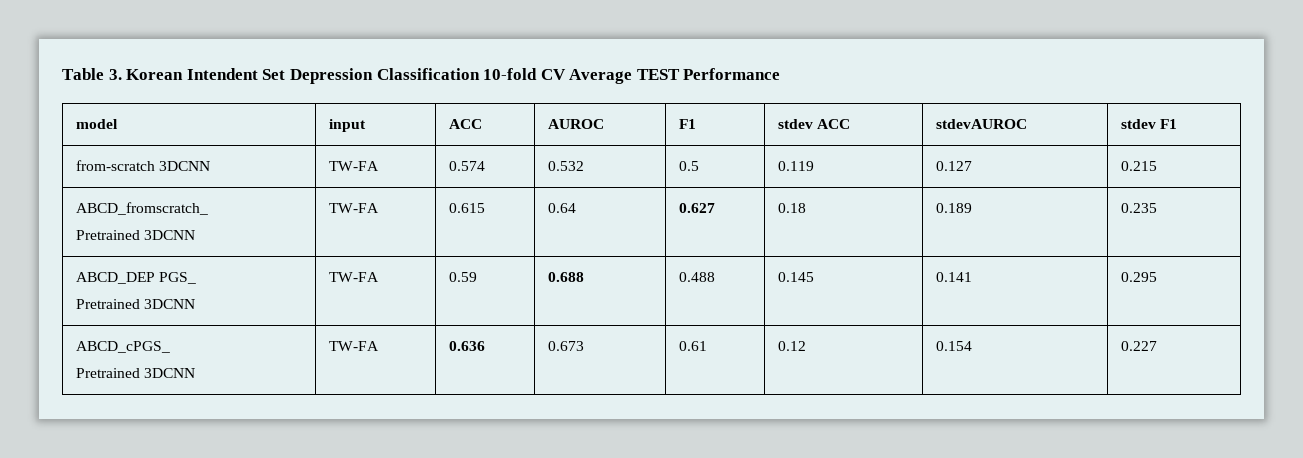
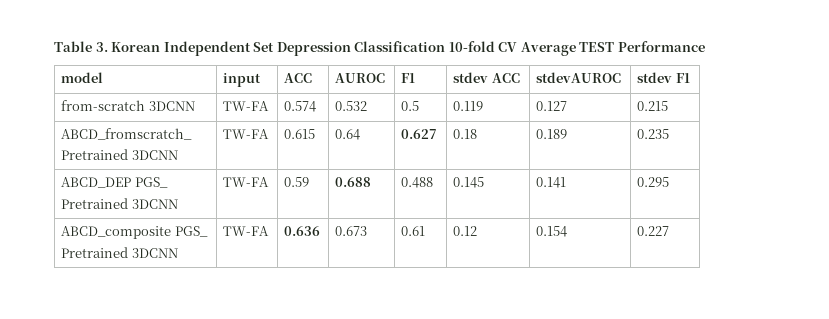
[186,68,258,80] Intendent -> [163,41,251,56] Independent
[75,341,170,353] ABCD_cPGS_ -> [61,226,208,239] ABCD_composite PGS_

